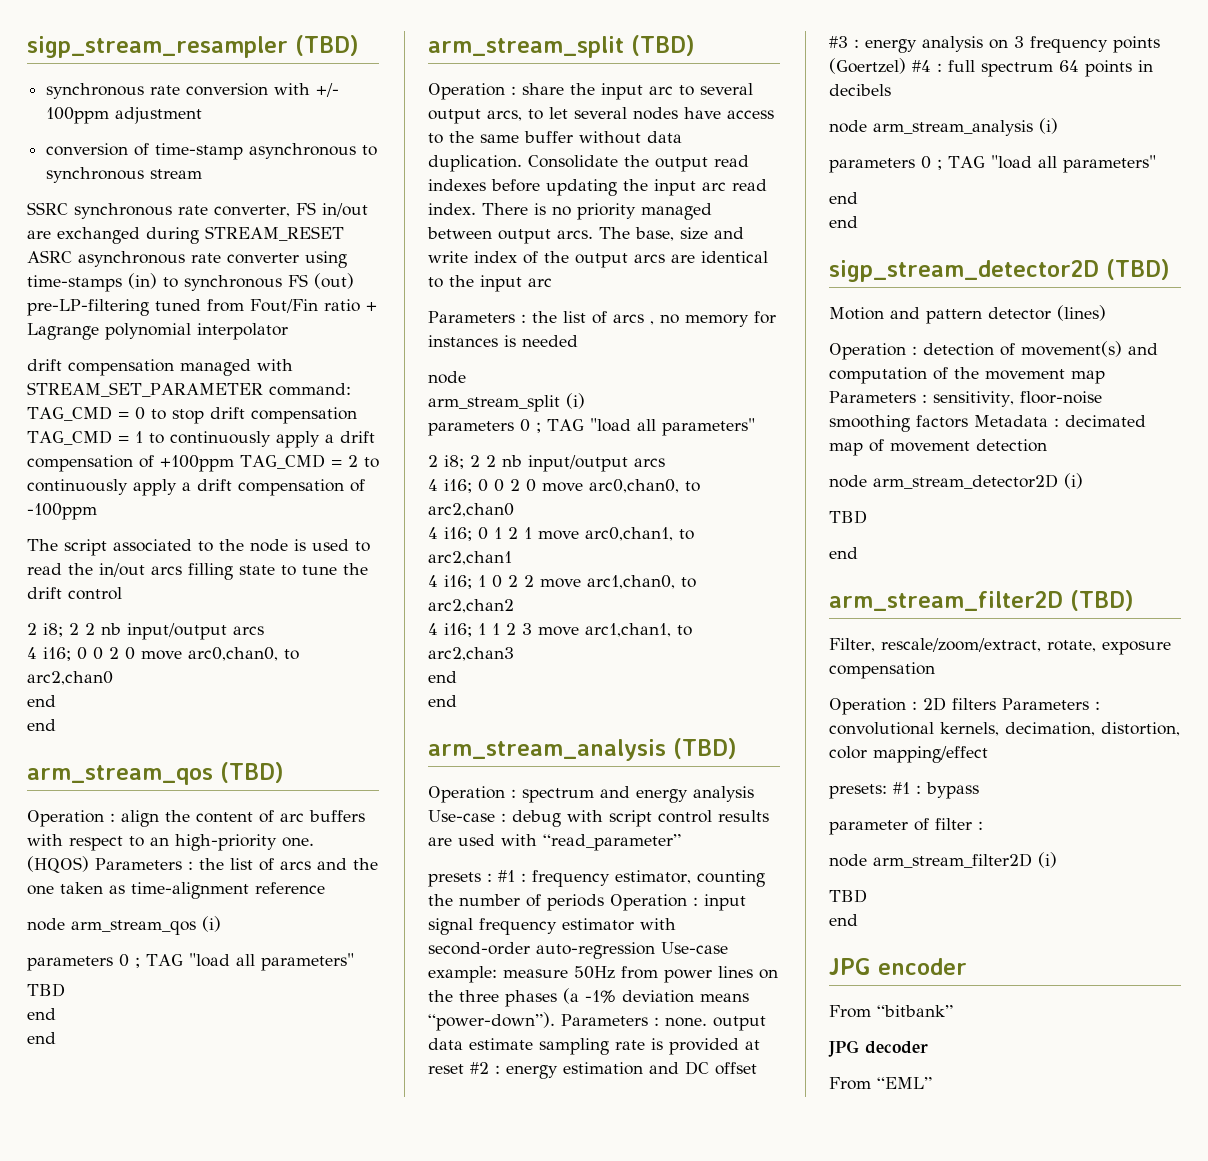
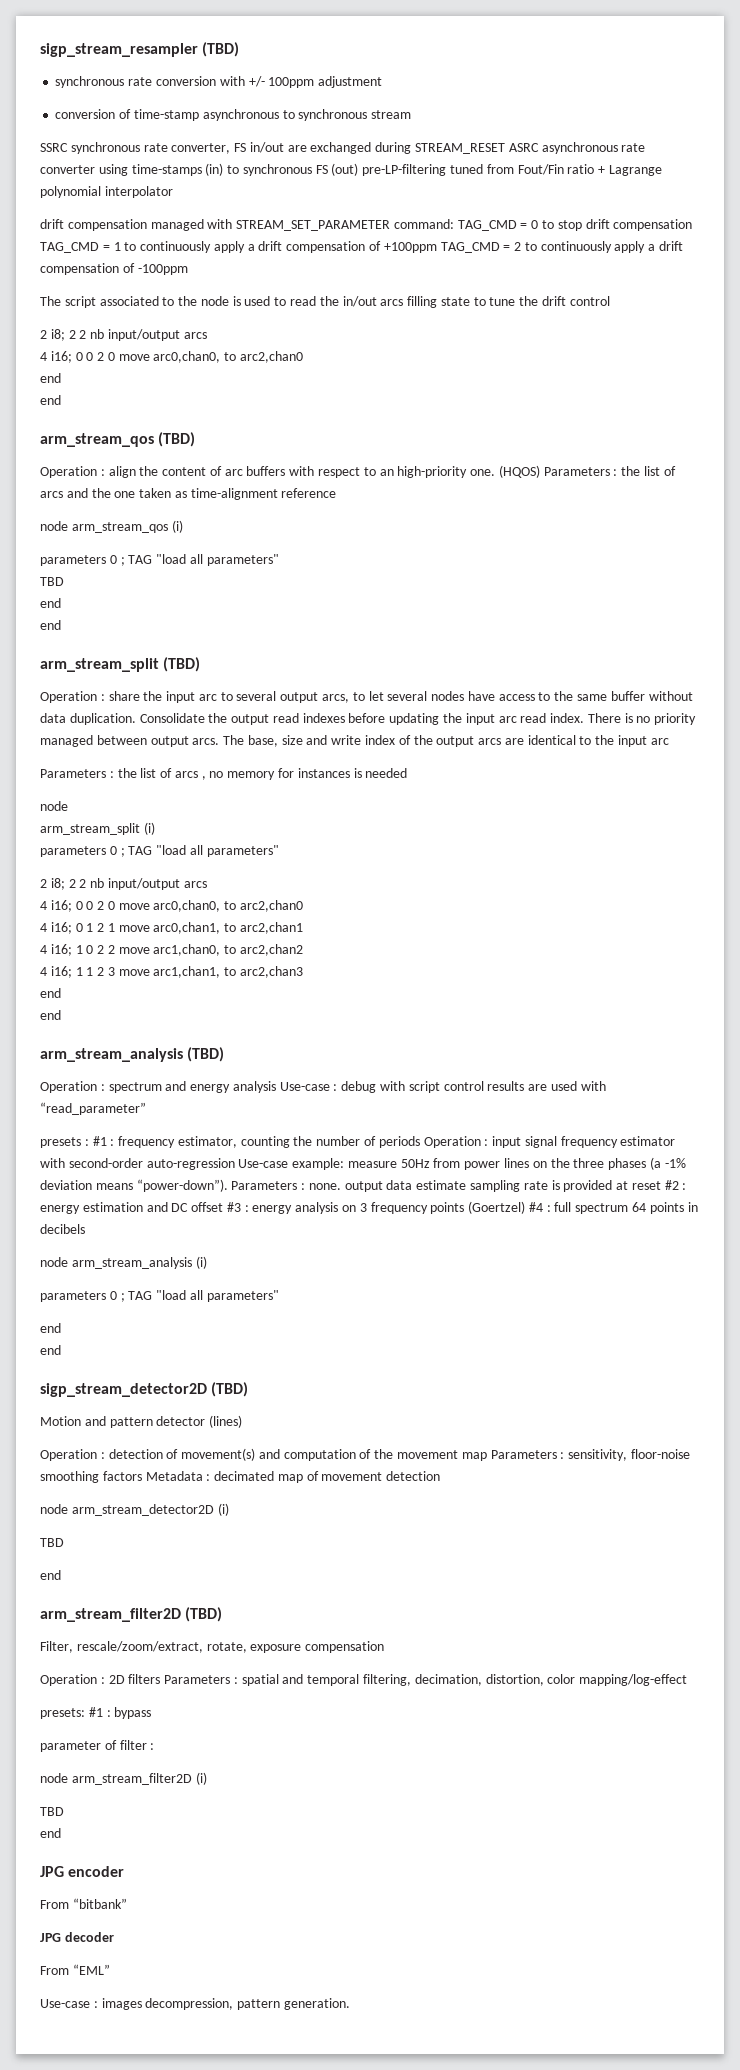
[829,722,999,736] convolutional kernels, -> [241,1674,412,1686] spatial and temporal filtering,
[873,746,988,763] mapping/effect -> [579,1674,688,1686] mapping/log-effect
(932, 1083) none -> [40,1998,350,2010] // Use-case : images decompression, pattern generation.

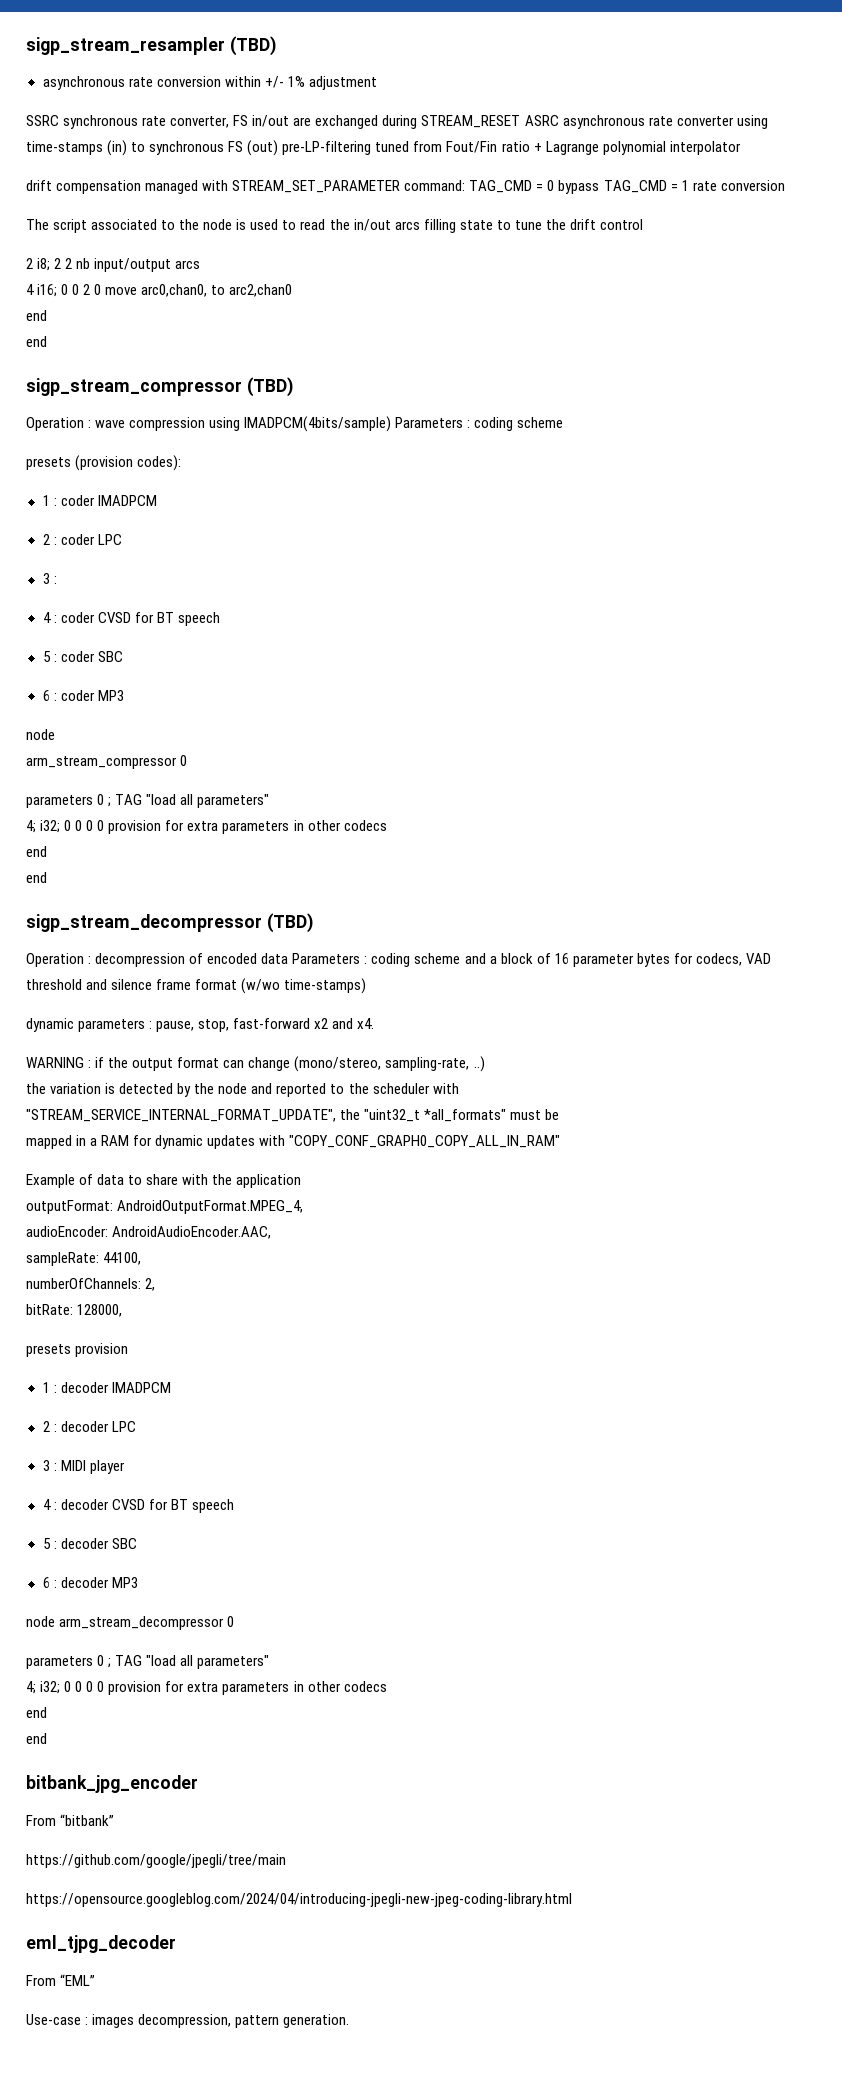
[55,76,383,88] [55,109,412,121] synchronous rate conversion with +/- 100ppm adjustment // conversion of time-stamp asynchronous to synchronous stream -> [42,76,377,90] asynchronous rate conversion within +/- 1% adjustment
[542,219,693,231] [40,241,684,253] [40,263,188,275] to stop drift compensation TAG_CMD = 1 to continuously apply a drift compensation of +100ppm TAG_CMD = 2 to continuously apply a drift compensation of -100ppm -> [558,180,785,194] bypass TAG_CMD = 1 rate conversion
[40,432,196,447] [40,465,676,478] [40,488,337,500] [40,520,183,533] [40,554,279,566] [40,577,64,586] [40,598,61,608] [40,620,61,630] [40,657,201,672] [40,691,693,703] [40,713,697,725] [40,735,669,747] [40,768,408,780] [40,801,68,811] [40,822,155,835] [40,845,279,857] [40,878,207,890] [40,900,304,912] [40,922,304,934] [40,944,304,956] [40,966,304,978] [40,988,61,998] [40,1010,61,1020] [40,1047,225,1062] [40,1081,606,1093] [40,1102,146,1115] [40,1136,676,1148] [40,1157,686,1170] [40,1179,687,1192] [40,1201,698,1214] [40,1224,85,1234] [40,1256,207,1269] [40,1290,279,1302] [40,1323,61,1333] [40,1345,61,1355] [40,1382,249,1397] [40,1415,243,1428] [40,1448,690,1461] [40,1471,441,1483] [40,1503,229,1516] [40,1538,64,1547] [40,1570,61,1580] [40,1607,223,1622] [40,1641,385,1653] [40,1674,688,1686] [40,1707,152,1719] [40,1740,155,1752] [40,1772,207,1785] [40,1807,64,1816] [40,1828,61,1838] [40,1866,125,1877] arm_stream_qos (TBD) // Operation : align the content of arc buffers with respect to an high-priority one. (HQOS) Parameters : the list of arcs and the one taken as time-alignment reference // node arm_stream_qos (i) // parameters 0 ; TAG "load all parameters" // TBD // end // end // arm_stream_split (TBD) // Operation : share the input arc to several output arcs, to let several nodes have access to the same buffer without data duplication. Consolidate the output read indexes before updating the input arc read index. There is no priority managed between output arcs. The base, size and write index of the output arcs are identical to the input arc // Parameters : the list of arcs , no memory for instances is needed // node // arm_stream_split (i) // parameters 0 ; TAG "load all parameters" // 2 i8; 2 2 nb input/output arcs // 4 i16; 0 0 2 0 move arc0,chan0, to arc2,chan0 // 4 i16; 0 1 2 1 move arc0,chan1, to arc2,chan1 // 4 i16; 1 0 2 2 move arc1,chan0, to arc2,chan2 // 4 i16; 1 1 2 3 move arc1,chan1, to arc2,chan3 // end // end // arm_stream_analysis (TBD) // Operation : spectrum and energy analysis Use-case : debug with script control results are used with “read_parameter” // presets : #1 : frequency estimator, counting the number of periods Operation : input signal frequency estimator with second-order auto-regression Use-case example: measure 50Hz from power lines on the three phases (a -1% deviation means “power-down”). Parameters : none. output data estimate sampling rate is provided at reset #2 : energy estimation and DC offset #3 : energy analysis on 3 frequency points (Goertzel) #4 : full spectrum 64 points in decibels // node arm_stream_analysis (i) // parameters 0 ; TAG "load all parameters" // end // end // sigp_stream_detector2D (TBD) // Motion and pattern detector (lines) // Operation : detection of movement(s) and computation of the movement map Parameters : sensitivity, floor-noise smoothing factors Metadata : decimated map of movement detection // node arm_stream_detector2D (i) // TBD // end // arm_stream_filter2D (TBD) // Filter, rescale/zoom/extract, rotate, exposure compensation // Operation : 2D filters Parameters : spatial and temporal filtering, decimation, distortion, color mapping/log-effect // presets: #1 : bypass // parameter of filter : // node arm_stream_filter2D (i) // TBD // end // JPG encoder -> [26,377,293,397] [26,416,564,432] [26,455,182,471] [42,495,157,506] [42,534,122,545] [42,573,57,584] [42,612,220,626] [42,651,123,662] [42,690,124,701] [26,729,55,740] [26,755,188,769] [26,794,270,808] [26,820,387,834] [26,846,47,857] [26,872,47,883] [26,913,313,933] [26,953,771,967] [26,978,367,994] [26,1018,375,1032] [26,1056,485,1072] [26,1083,459,1097] [26,1109,560,1122] [26,1135,561,1149] [26,1174,302,1188] [26,1200,304,1214] [26,1226,272,1239] [26,1252,142,1266] [26,1278,156,1291] [26,1304,123,1317] [26,1343,129,1357] [42,1382,171,1393] [42,1421,136,1432] [42,1460,125,1474] [42,1499,234,1513] [42,1538,137,1549] [42,1577,138,1588] [26,1616,235,1630] [26,1655,270,1669] [26,1681,387,1695] [26,1707,47,1718] [26,1733,47,1744] [26,1775,198,1793] sigp_stream_compressor (TBD) // Operation : wave compression using IMADPCM(4bits/sample) Parameters : coding scheme // presets (provision codes): // 1 : coder IMADPCM // 2 : coder LPC // 3 : // 4 : coder CVSD for BT speech // 5 : coder SBC // 6 : coder MP3 // node // arm_stream_compressor 0 // parameters 0 ; TAG "load all parameters" // 4; i32; 0 0 0 0 provision for extra parameters in other codecs // end // end // sigp_stream_decompressor (TBD) // Operation : decompression of encoded data Parameters : coding scheme and a block of 16 parameter bytes for codecs, VAD threshold and silence frame format (w/wo time-stamps) // dynamic parameters : pause, stop, fast-forward x2 and x4. // WARNING : if the output format can change (mono/stereo, sampling-rate, ..) // the variation is detected by the node and reported to the scheduler with // "STREAM_SERVICE_INTERNAL_FORMAT_UPDATE", the "uint32_t *all_formats" must be // mapped in a RAM for dynamic updates with "COPY_CONF_GRAPH0_COPY_ALL_IN_RAM" // Example of data to share with the application // outputFormat: AndroidOutputFormat.MPEG_4, // audioEncoder: AndroidAudioEncoder.AAC, // sampleRate: 44100, // numberOfChannels: 2, // bitRate: 128000, // presets provision // 1 : decoder IMADPCM // 2 : decoder LPC // 3 : MIDI player // 4 : decoder CVSD for BT speech // 5 : decoder SBC // 6 : decoder MP3 // node arm_stream_decompressor 0 // parameters 0 ; TAG "load all parameters" // 4; i32; 0 0 0 0 provision for extra parameters in other codecs // end // end // bitbank_jpg_encoder
[40,1932,114,1942] JPG decoder -> [26,1854,286,1868] [26,1893,572,1907] [26,1935,176,1953] https://github.com/google/jpegli/tree/main // https://opensource.googleblog.com/2024/04/introducing-jpegli-new-jpeg-coding-library.html // eml_tjpg_decoder

